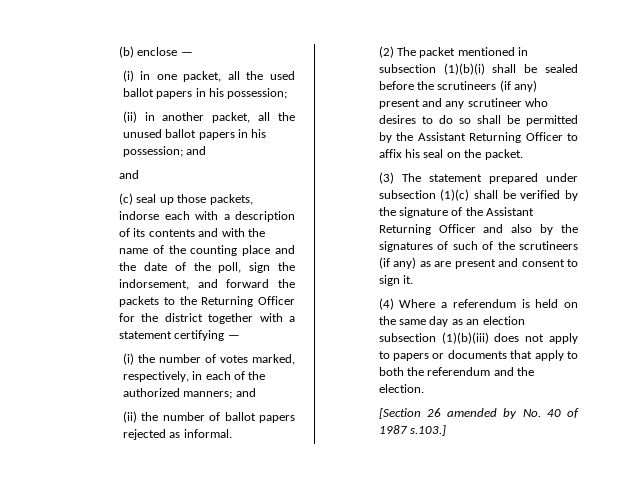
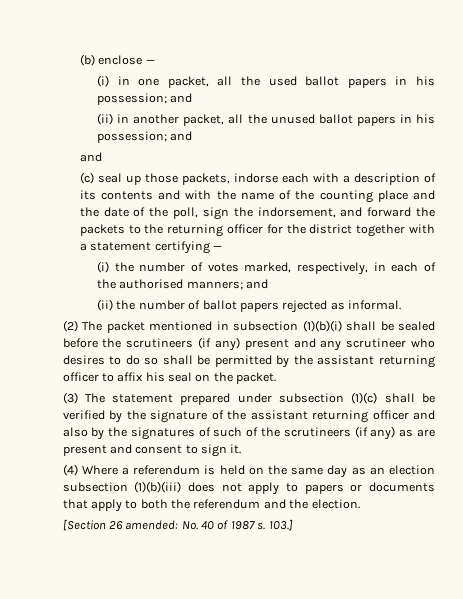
(288, 93) none -> [170,93,193,103] and
[201,296,295,307] Returning Officer -> [167,224,263,237] returning officer
[122,388,180,397] authorized -> [119,279,184,289] authorised
[417,132,563,143] Assistant Returning Officer -> [317,355,435,368] [62,372,99,382] assistant returning officer
[486,207,535,216] [378,224,476,235] Assistant Returning Officer -> [250,410,409,423] assistant returning officer
[447,408,518,419] amended by -> [125,520,179,530] amended:
[410,425,447,436] s.103.] -> [257,519,293,531] s. 103.]

